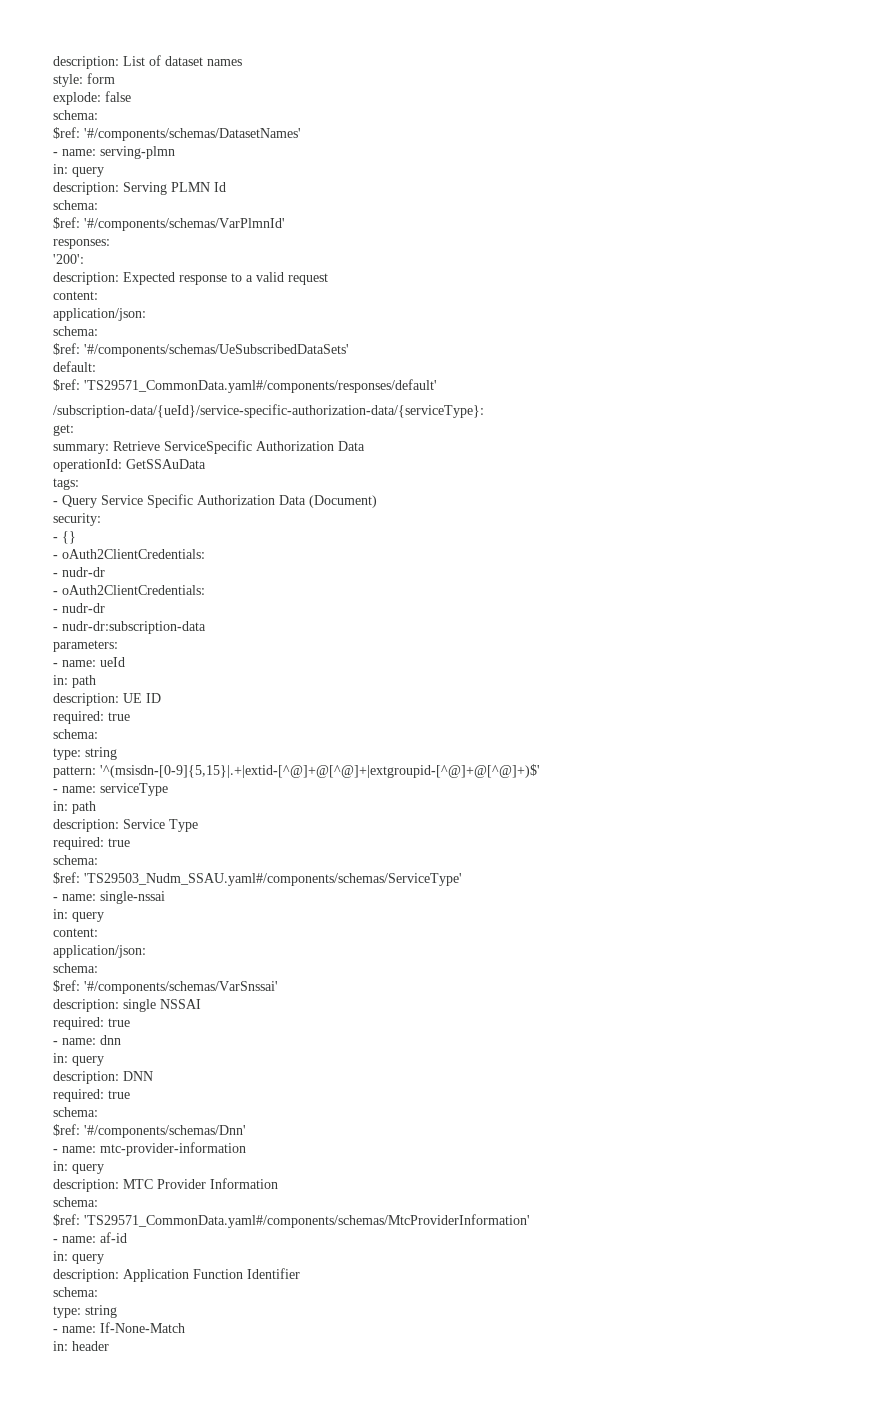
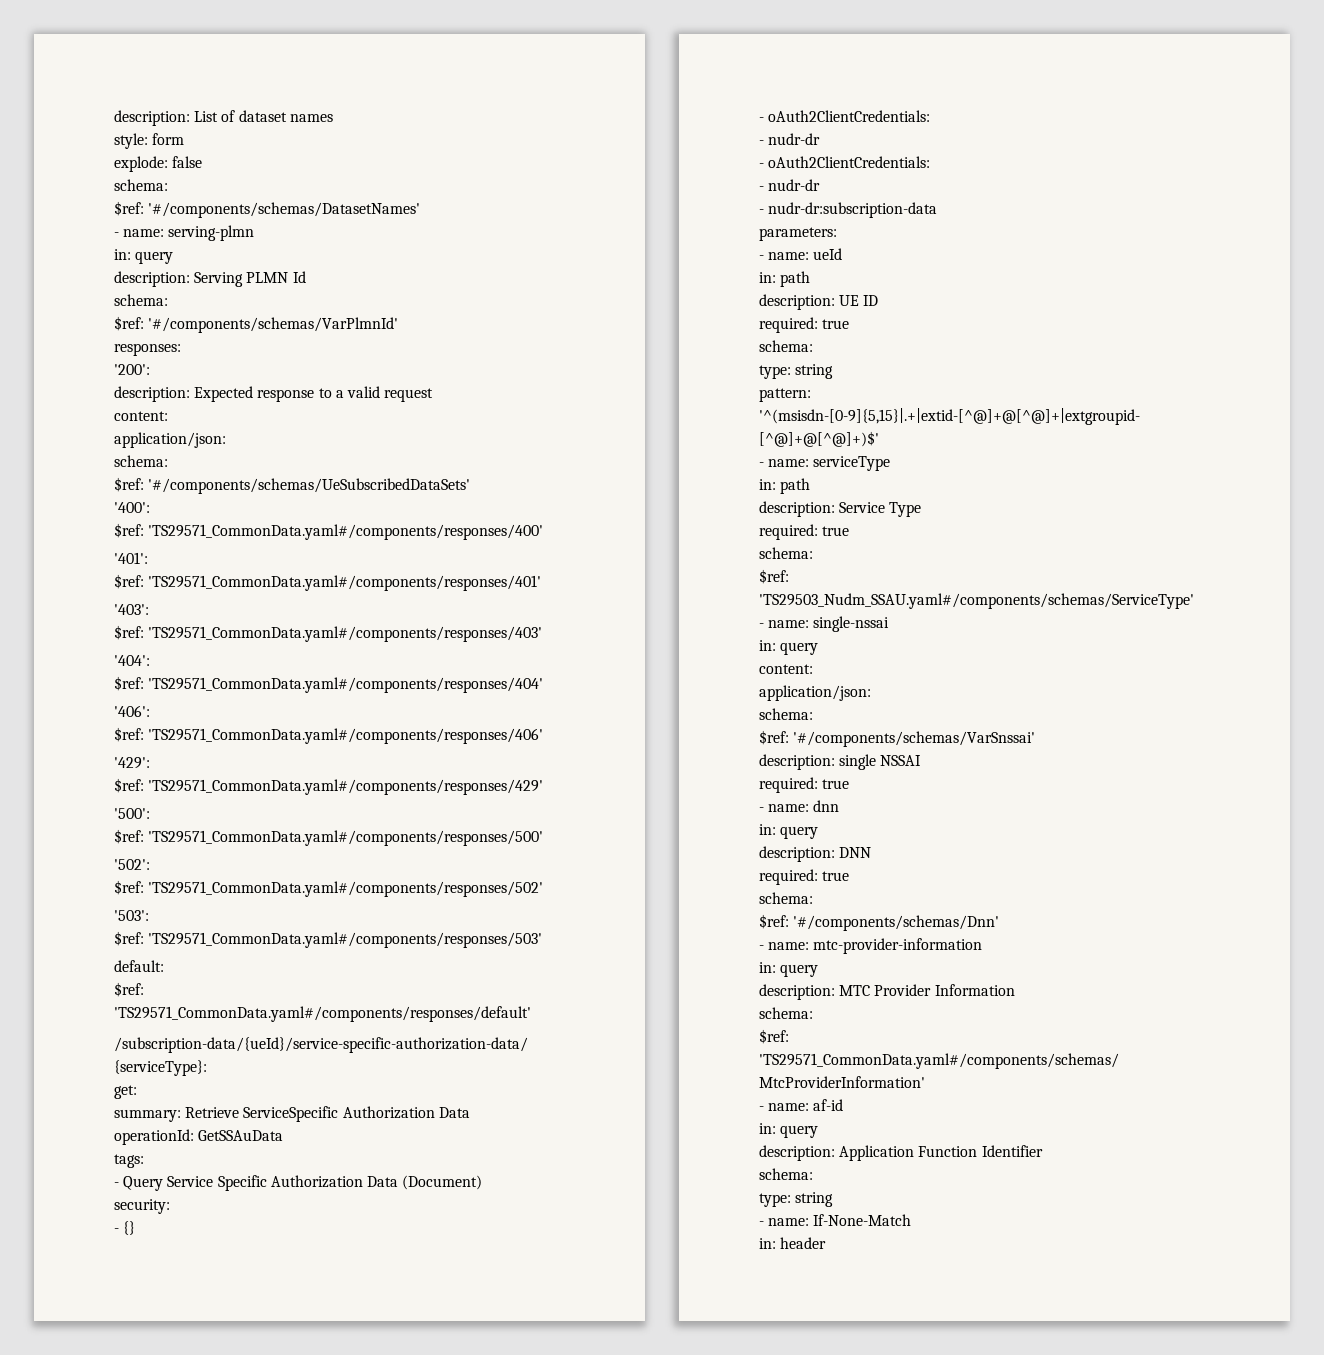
(349, 350) none -> [114,502,150,513] [114,523,544,540] [114,552,148,564] [114,574,542,591] [114,604,149,615] [114,625,543,642] [114,655,150,666] [114,676,544,693] [114,705,150,717] [114,727,544,744] [114,757,150,769] [114,778,544,795] [114,808,150,819] [114,829,544,846] [114,859,150,870] [114,880,544,897] [114,910,149,921] [114,931,543,948] // '400': // $ref: 'TS29571_CommonData.yaml#/components/responses/400' // '401': // $ref: 'TS29571_CommonData.yaml#/components/responses/401' // '403': // $ref: 'TS29571_CommonData.yaml#/components/responses/403' // '404': // $ref: 'TS29571_CommonData.yaml#/components/responses/404' // '406': // $ref: 'TS29571_CommonData.yaml#/components/responses/406' // '429': // $ref: 'TS29571_CommonData.yaml#/components/responses/429' // '500': // $ref: 'TS29571_CommonData.yaml#/components/responses/500' // '502': // $ref: 'TS29571_CommonData.yaml#/components/responses/502' // '503': // $ref: 'TS29571_CommonData.yaml#/components/responses/503'

